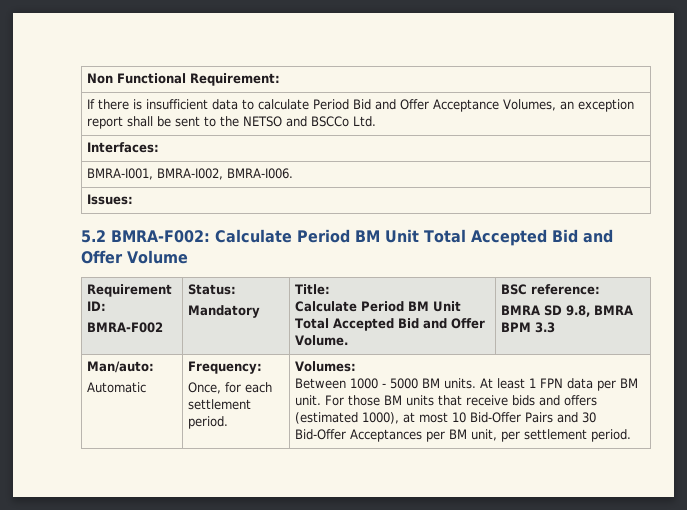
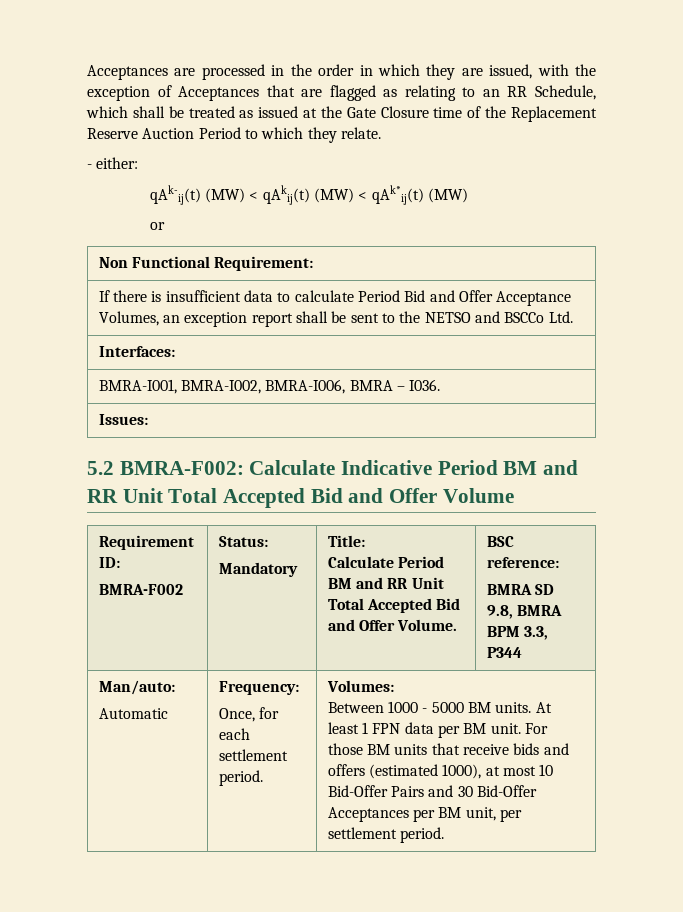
(87, 78) none -> [87,64,597,80] [87,85,597,101] [86,106,598,122] [87,127,381,143] [87,157,139,169] [149,185,468,205] [149,222,165,230] Acceptances are processed in the order in which they are issued, with the exception of Acceptances that are flagged as relating to an RR Schedule, which shall be treated as issued at the Gate Closure time of the Replacement Reserve Auction Period to which they relate. // - either: // qAk-ij(t) (MW) < qAkij(t) (MW) < qAk*ij(t) (MW) // or //
[227,168,294,179] BMRA-I006. -> [265,379,441,394] BMRA-I006, BMRA – I036.
[297,229,380,243] Period BM -> [341,460,579,475] [87,489,118,503] Indicative Period BM and RR
(430, 306) none -> [356,577,409,589] and RR
[535,322,556,333] 3.3 -> [524,626,549,640] [486,647,522,658] 3.3, P344

